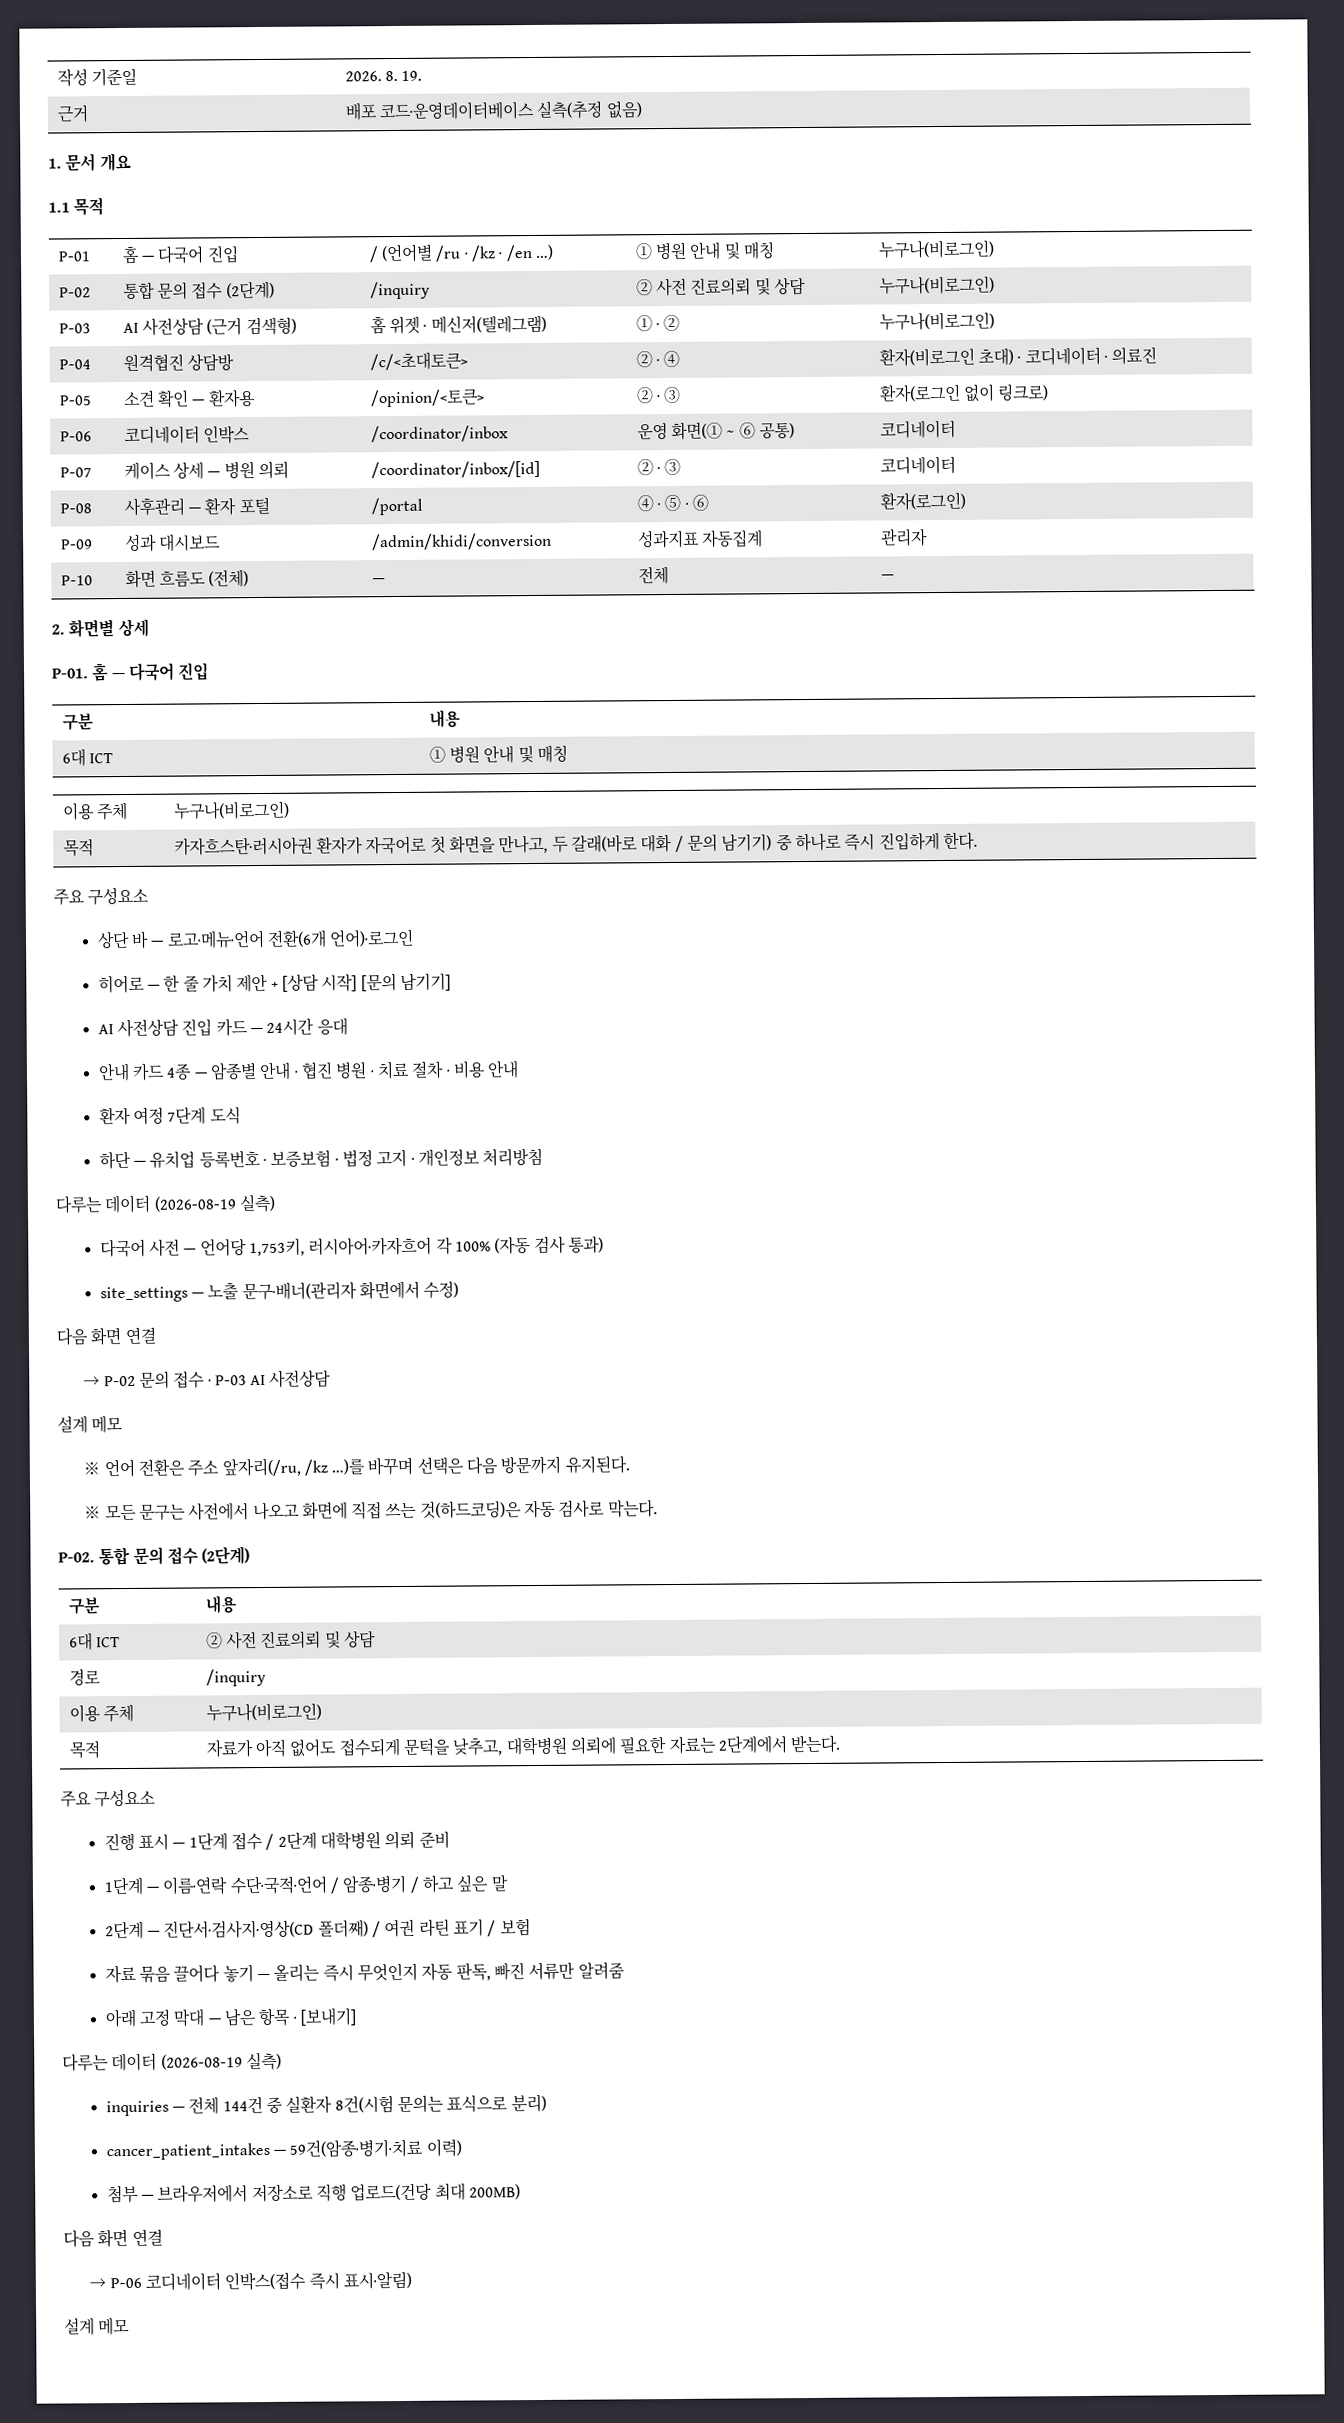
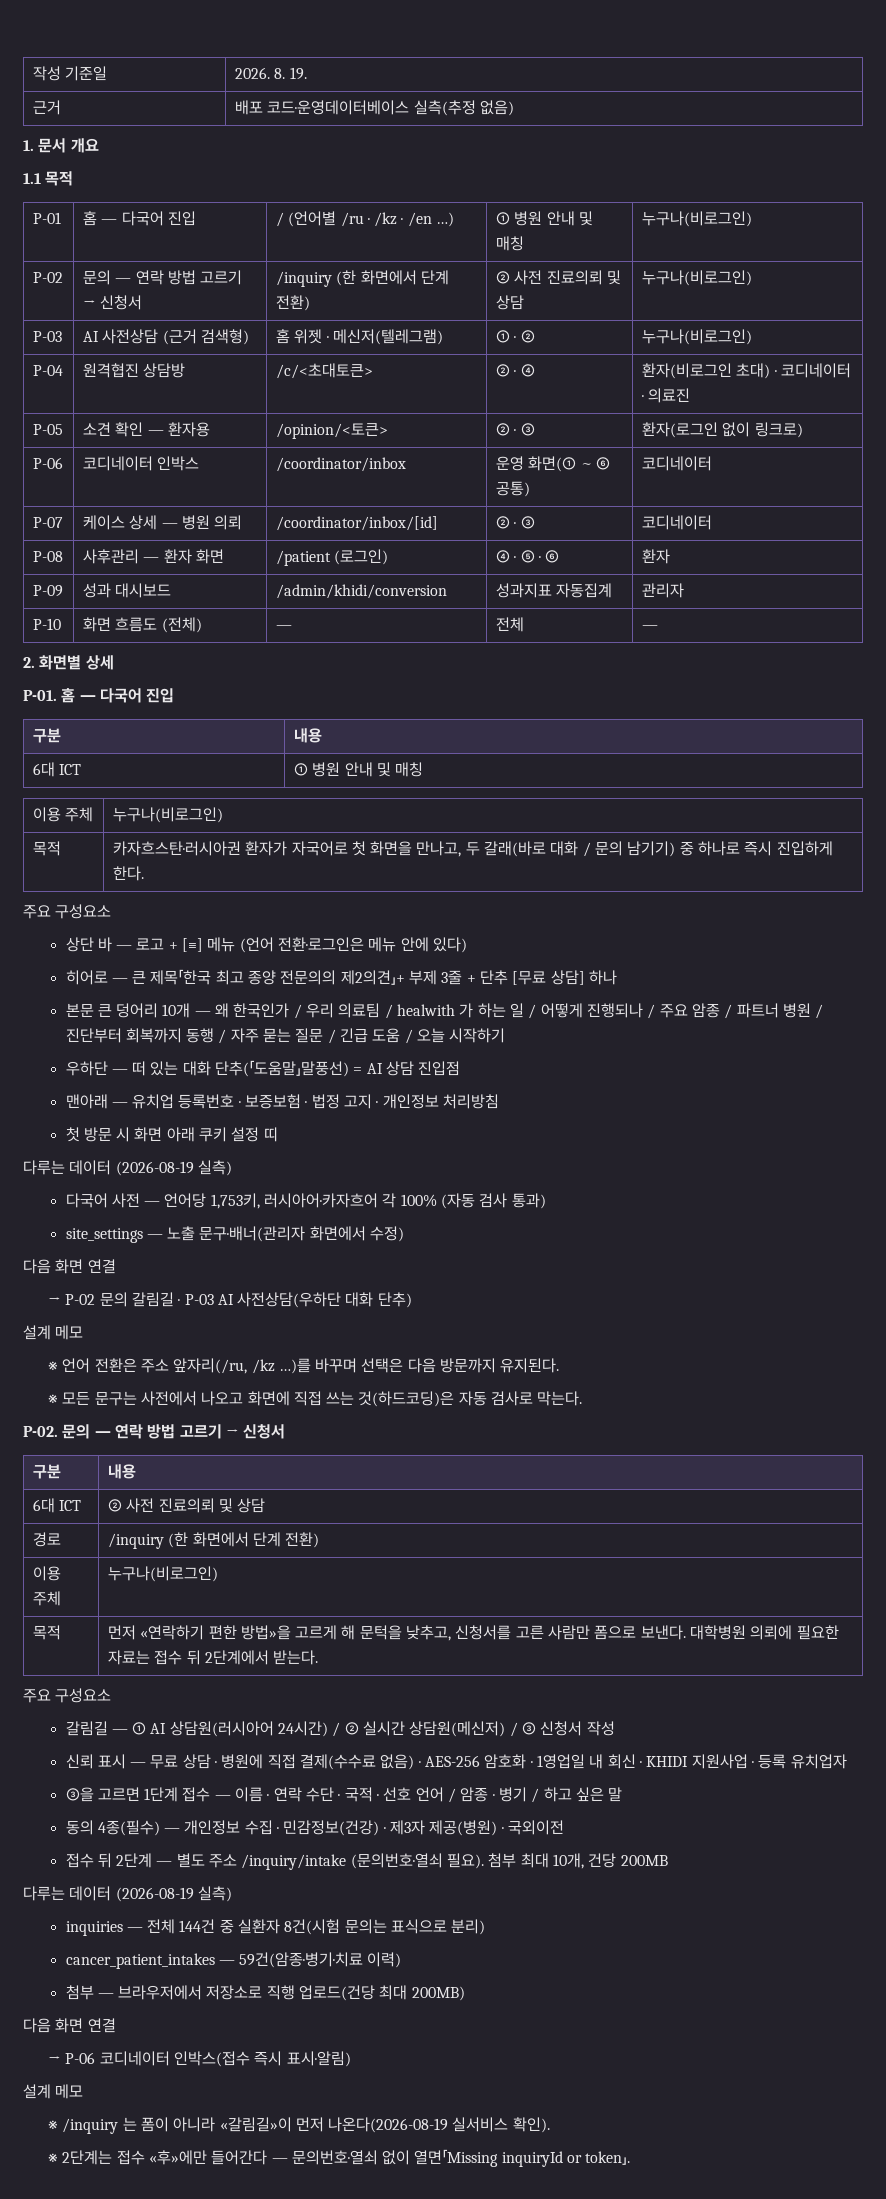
[122,280,275,301] [369,281,430,300] 통합 문의 접수 (2단계) | /inquiry -> [82,270,243,285] [82,295,143,310] [275,270,449,287] [275,295,310,311] 문의 — 연락 방법 고르기 → 신청서 | /inquiry (한 화면에서 단계 전환)
[238,496,270,515] [370,497,423,516] 포털 | /portal -> [195,549,224,564] [275,549,389,566] 화면 | /patient (로그인)
[879,491,966,511] 환자(로그인) -> [641,549,670,564] 환자
[166,928,415,949] [97,972,452,994] [97,1017,348,1038] [97,1060,520,1082] [98,1106,241,1126] [98,1150,131,1170] 로고·메뉴·언어 전환(6개 언어)·로그인 // 히어로 — 한 줄 가치 제안 + [상담 시작] [문의 남기기] // AI 사전상담 진입 카드 — 24시간 응대 // 안내 카드 4종 — 암종별 안내 · 협진 병원 · 치료 절차 · 비용 안내 // 환자 여정 7단계 도식 // 하단 -> [136,937,468,953] [65,969,618,985] [65,1003,824,1019] [65,1028,506,1044] [65,1060,461,1077] [65,1094,108,1109] 로고 + [≡] 메뉴 (언어 전환·로그인은 메뉴 안에 있다) // 히어로 — 큰 제목「한국 최고 종양 전문의의 제2의견」+ 부제 3줄 + 단추 [무료 상담] 하나 // 본문 큰 덩어리 10개 — 왜 한국인가 / 우리 의료팀 / healwith 가 하는 일 / 어떻게 진행되나 / 주요 암종 / 파트너 병원 / 진단부터 회복까지 동행 / 자주 묻는 질문 / 긴급 도움 / 오늘 시작하기 // 우하단 — 떠 있는 대화 단추(「도움말」말풍선) = AI 상담 진입점 // 맨아래
(544, 1157) none -> [65,1127,278,1142] // 첫 방문 시 화면 아래 쿠키 설정 띠
[173,1370,206,1389] 접수 -> [131,1292,174,1307] 갈림길
[269,1369,332,1388] 사전상담 -> [237,1292,412,1308] 사전상담(우하단 대화 단추)
[98,1546,251,1566] 통합 문의 접수 (2단계) -> [62,1424,286,1439] 문의 — 연락 방법 고르기 → 신청서
[68,1703,135,1723] [205,1702,322,1722] [68,1740,100,1759] [205,1737,503,1758] // 이용 주체 | 누구나(비로그인) // 목적 | 자료가 아직 없어도 접수되게 문턱을 낮추고, -> [168,1532,320,1548] [32,1566,61,1581] [32,1591,61,1606] [107,1566,218,1582] [32,1625,61,1640] [107,1625,686,1641] (한 화면에서 단계 전환) // 이용 주체 | 누구나(비로그인) // 목적 | 먼저 «연락하기 편한 방법»을 고르게 해 문턱을 낮추고, 신청서를 고른 사람만 폼으로 보낸다.
(716, 1745) none -> [154,1650,201,1665] 접수 뒤
[103,1830,450,1851] [103,1874,508,1896] [104,1918,531,1940] [104,1961,625,1984] [104,2007,357,2028] 진행 표시 — 1단계 접수 / 2단계 대학병원 의뢰 준비 // 1단계 — 이름·연락 수단·국적·언어 / 암종·병기 / 하고 싶은 말 // 2단계 — 진단서·검사지·영상(CD 폴더째) / 여권 라틴 표기 / 보험 // 자료 묶음 끌어다 놓기 — 올리는 즉시 무엇인지 자동 판독, 빠진 서류만 알려줌 // 아래 고정 막대 — 남은 항목 · [보내기] -> [65,1721,615,1737] [65,1754,847,1770] [65,1787,623,1803] [65,1820,565,1836] [65,1853,668,1870] 갈림길 — ① AI 상담원(러시아어 24시간) / ② 실시간 상담원(메신저) / ③ 신청서 작성 // 신뢰 표시 — 무료 상담 · 병원에 직접 결제(수수료 없음) · AES-256 암호화 · 1영업일 내 회신 · KHIDI 지원사업 · 등록 유치업자 // ③을 고르면 1단계 접수 — 이름 · 연락 수단 · 국적 · 선호 언어 / 암종 · 병기 / 하고 싶은 말 // 동의 4종(필수) — 개인정보 수집 · 민감정보(건강) · 제3자 제공(병원) · 국외이전 // 접수 뒤 2단계 — 별도 주소 /inquiry/intake (문의번호·열쇠 필요). 첨부 최대 10개, 건당 200MB
(131, 2326) none -> [47,2117,550,2134] [47,2149,631,2167] // ※ /inquiry 는 폼이 아니라 «갈림길»이 먼저 나온다(2026-08-19 실서비스 확인). // ※ 2단계는 접수 «후»에만 들어간다 — 문의번호·열쇠 없이 열면「Missing inquiryId or token」.

